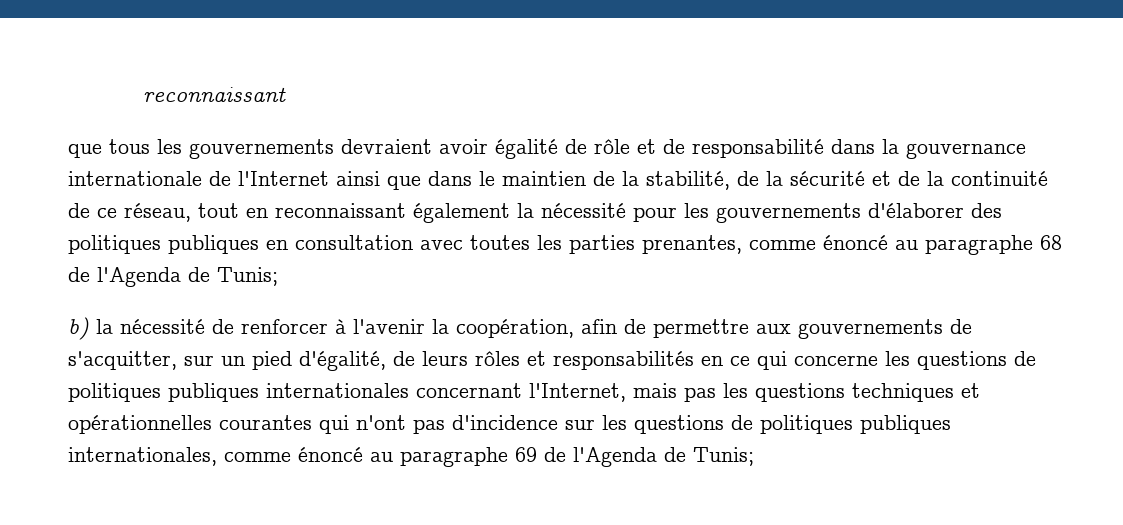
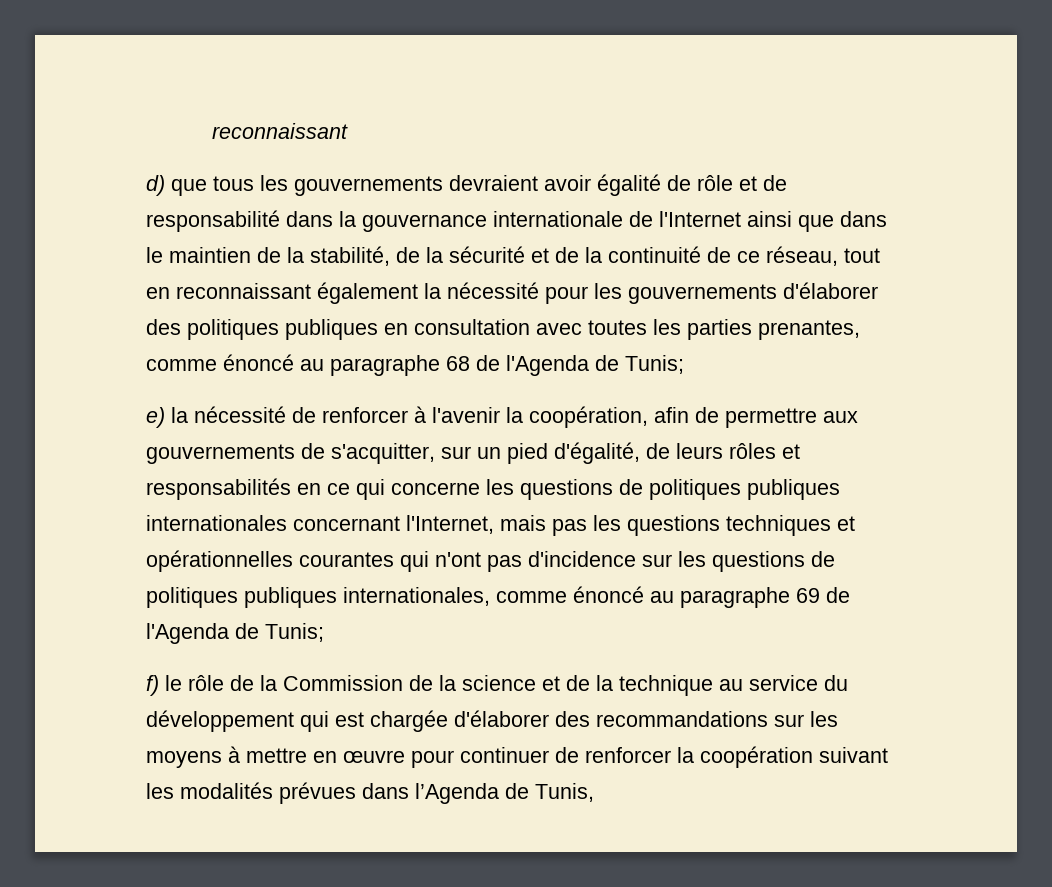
(286, 94) none -> [146,175,165,196] d)
[68,317,89,340] b) -> [146,407,165,428] e)
(754, 456) none -> [146,675,848,696] [146,710,838,732] [146,746,888,768] [146,782,594,804] // f) le rôle de la Commission de la science et de la technique au service du développement qui est chargée d'élaborer des recommandations sur les moyens à mettre en œuvre pour continuer de renforcer la coopération suivant les modalités prévues dans l’Agenda de Tunis,

